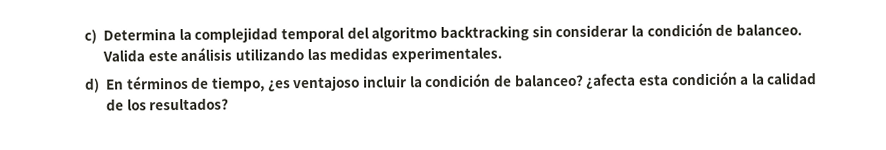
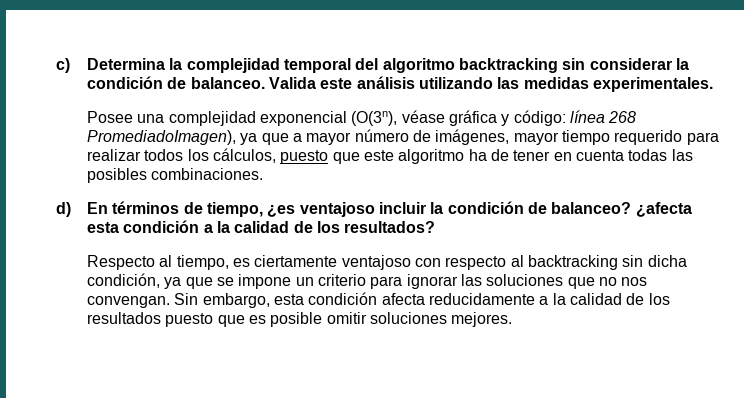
(502, 54) none -> [87,110,637,126] [87,129,719,145] [87,148,693,164] [87,168,264,183] // Posee una complejidad exponencial (O(3n), véase gráfica y código: línea 268 PromediadoImagen), ya que a mayor número de imágenes, mayor tiempo requerido para realizar todos los cálculos, puesto que este algoritmo ha de tener en cuenta todas las posibles combinaciones.
(230, 104) none -> [87,255,687,270] [87,273,648,289] [87,292,670,308] [87,312,513,327] // Respecto al tiempo, es ciertamente ventajoso con respecto al backtracking sin dicha condición, ya que se impone un criterio para ignorar las soluciones que no nos convengan. Sin embargo, esta condición afecta reducidamente a la calidad de los resultados puesto que es posible omitir soluciones mejores.

